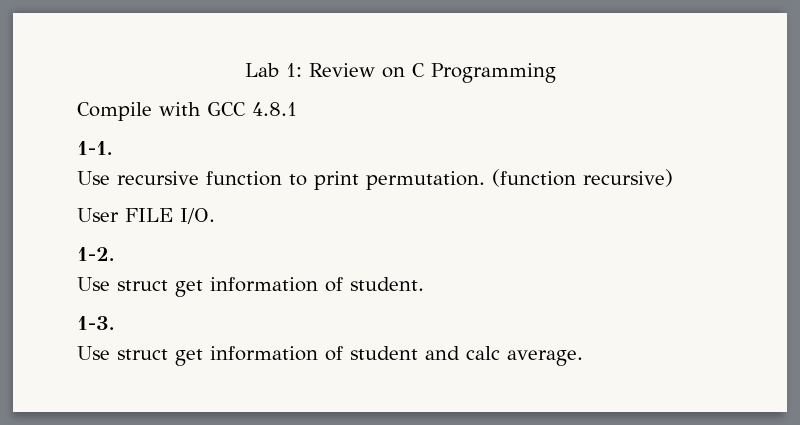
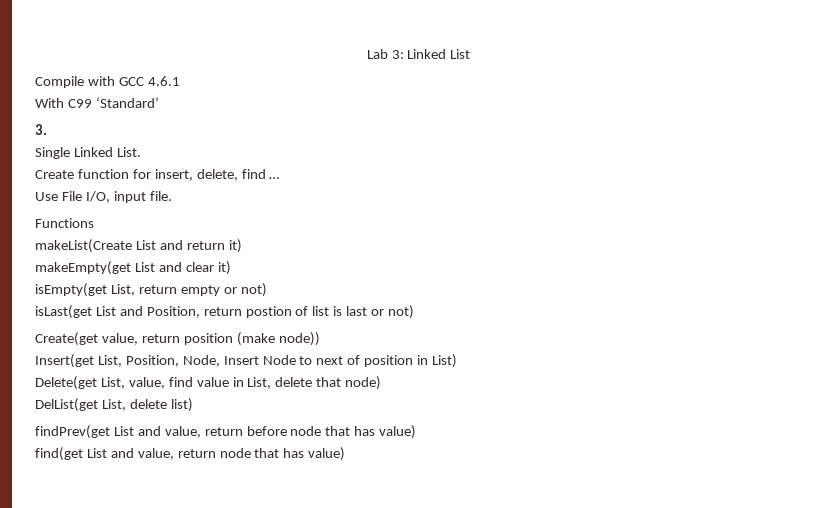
[285,63,556,83] [77,102,297,121] [77,141,112,155] [77,169,673,190] [77,208,215,224] [77,247,114,261] [77,277,424,297] [77,316,114,330] [77,346,583,366] 1: Review on C Programming // Compile with GCC 4.8.1 // 1-1. // Use recursive function to print permutation. (function recursive) // User FILE I/O. // 1-2. // Use struct get information of student. // 1-3. // Use struct get information of student and calc average. -> [391,49,471,59] [35,76,180,88] [35,97,159,108] [35,124,47,135] [35,147,141,159] [35,169,280,181] [35,191,172,203] [35,218,94,228] [35,239,242,253] [35,261,231,275] [35,283,267,297] [35,305,415,319] [35,332,320,346] [35,354,458,368] [35,376,382,390] [35,398,193,412] [35,425,417,439] [35,447,346,461] 3: Linked List // Compile with GCC 4.6.1 // With C99 ‘Standard’ // 3. // Single Linked List. // Create function for insert, delete, find … // Use File I/O, input file. // Functions // makeList(Create List and return it) // makeEmpty(get List and clear it) // isEmpty(get List, return empty or not) // isLast(get List and Position, return postion of list is last or not) // Create(get value, return position (make node)) // Insert(get List, Position, Node, Insert Node to next of position in List) // Delete(get List, value, find value in List, delete that node) // DelList(get List, delete list) // findPrev(get List and value, return before node that has value) // find(get List and value, return node that has value)

